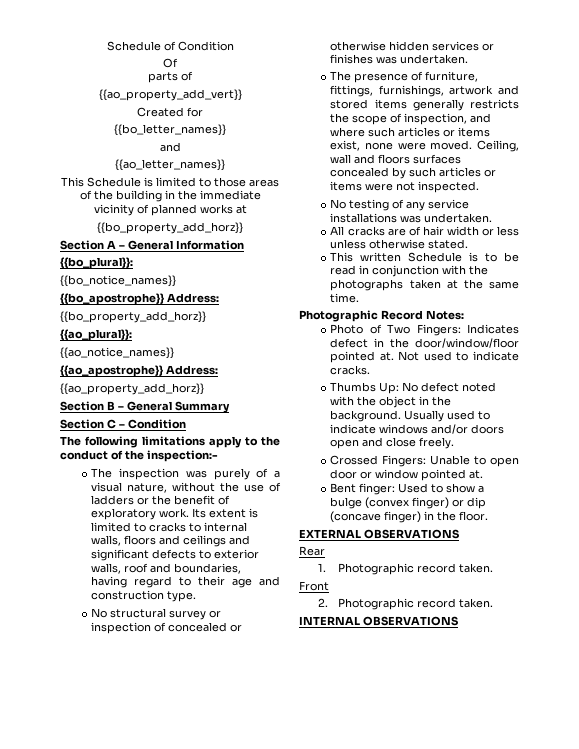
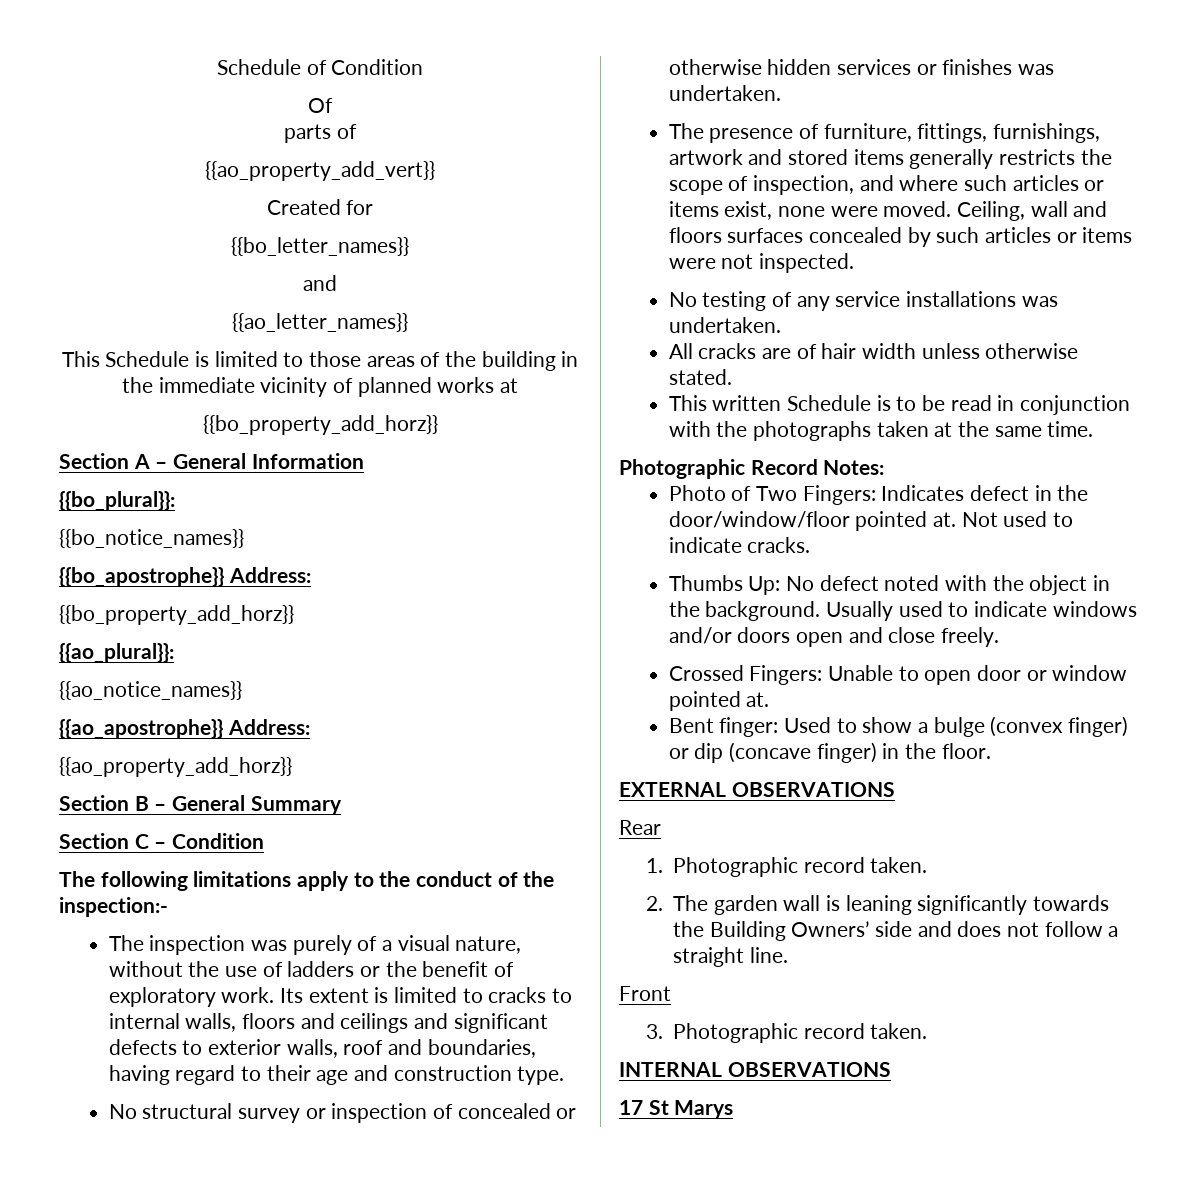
[481,226,519,236] or less -> (917, 351) none
(493, 568) none -> [645,895,1110,915] [673,921,1119,941] [673,947,788,967] // 2. The garden wall is leaning significantly towards the Building Owners’ side and does not follow a straight line.
[318,598,329,607] 2. -> [645,1024,663,1039] 3.
(458, 621) none -> [619,1100,734,1119] // 17 St Marys

